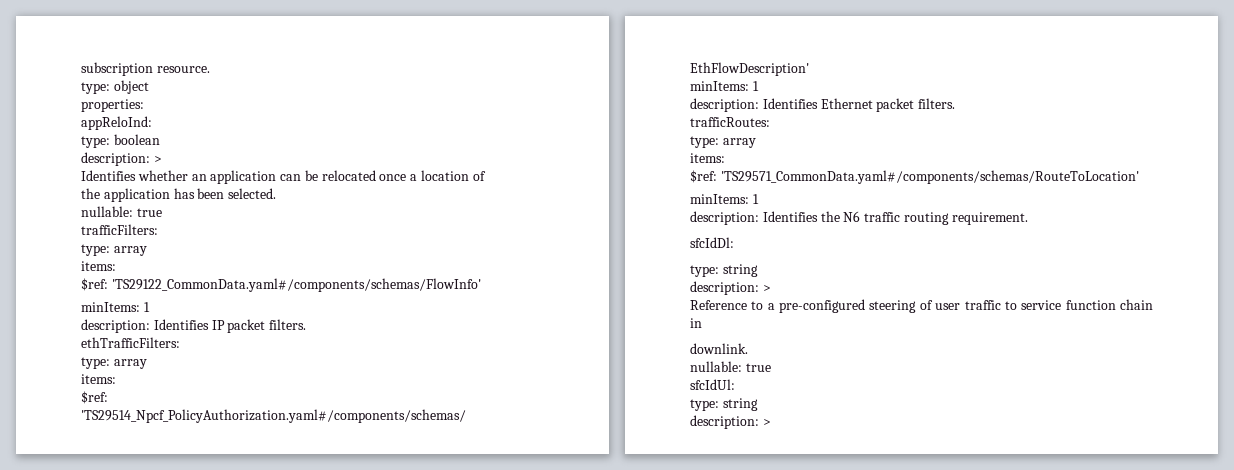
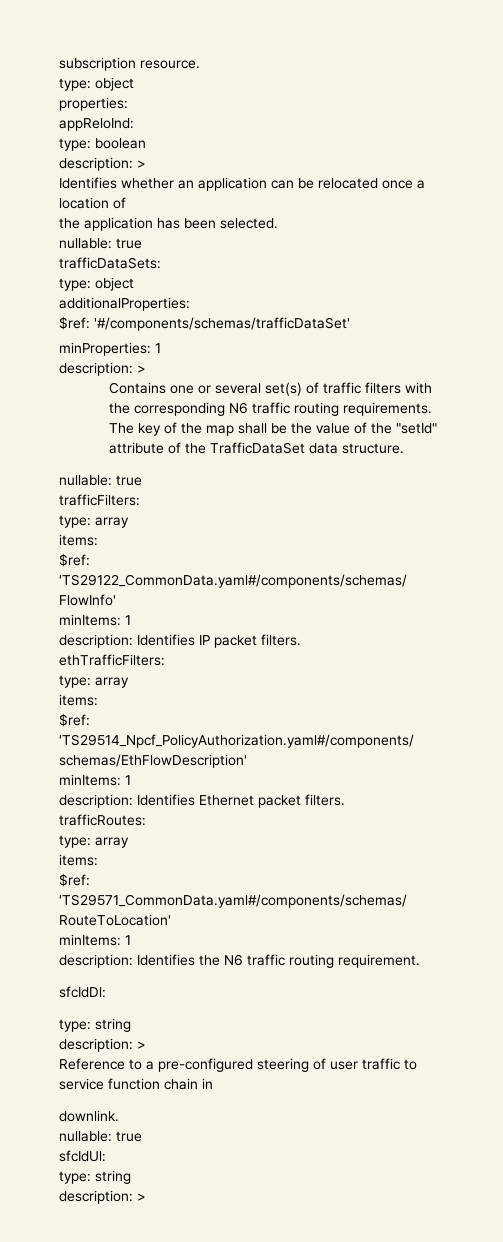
(162, 212) none -> [59,257,161,269] [59,277,134,291] [59,297,190,311] [59,316,350,331] [59,342,161,356] [59,362,146,376] [108,382,432,396] [108,402,432,416] [108,422,437,436] [108,442,404,454] [59,475,142,486] // trafficDataSets: // type: object // additionalProperties: // $ref: '#/components/schemas/trafficDataSet' // minProperties: 1 // description: > // Contains one or several set(s) of traffic filters with the corresponding N6 traffic routing requirements. The key of the map shall be the value of the "setId" attribute of the TrafficDataSet data structure. // nullable: true

